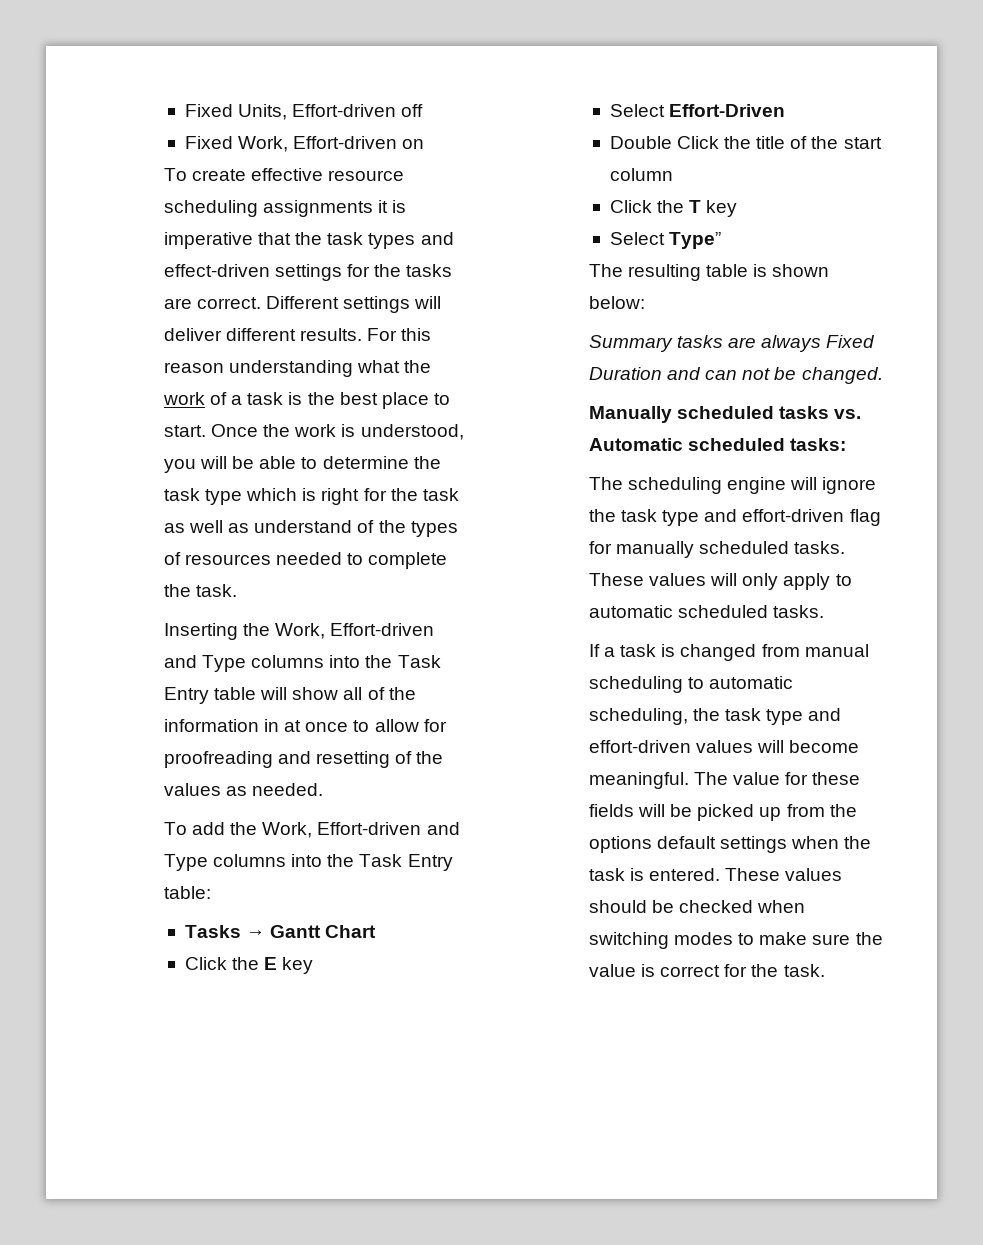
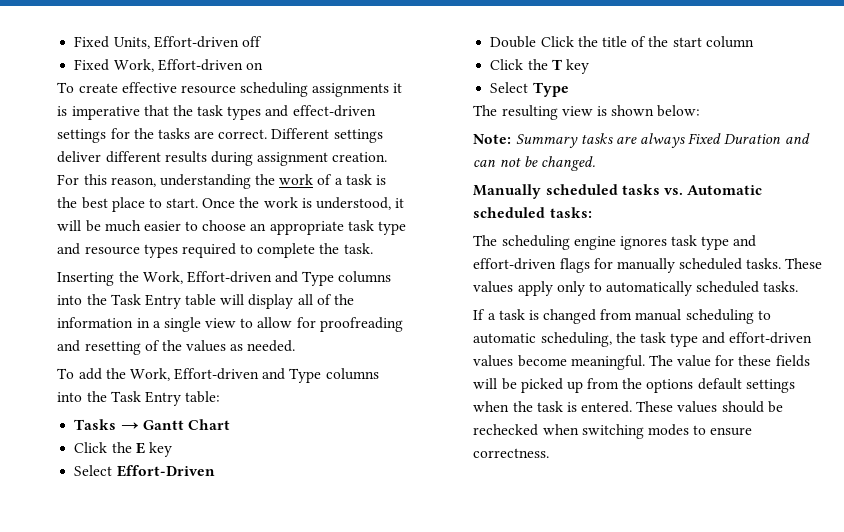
[414,296,442,309] will -> (383, 136) none
[300,328,432,341] [163,360,401,377] results. For this reason understanding what -> [164,151,388,166] [57,174,251,189] results during assignment creation. For this reason, understanding
[163,456,441,473] [163,488,459,505] [163,520,458,537] [163,552,343,565] you will be able to determine the task type which is right for the task as well as understand of the types of resources needed -> [395,198,405,208] [57,220,407,235] [57,243,236,258] it will be much easier to choose an appropriate task type and resource types required
[292,687,339,700] show -> [248,294,294,309] display
[284,720,349,732] at once -> [152,317,237,332] a single view
[668,232,721,249] Type” -> [532,82,569,97] Type
[706,264,749,277] table -> [561,106,593,116] view
(645, 302) none -> [473,134,512,144] Note:
[790,477,877,494] [588,509,881,526] will ignore the task type and effort-driven flag -> [619,235,757,250] [473,258,590,273] ignores task type and effort-driven flags
[710,573,852,590] [588,605,673,618] will only apply to automatic -> [517,281,693,296] apply only to automatically
[757,740,785,753] will -> (514, 361) none
[679,900,754,913] checked -> [473,424,539,436] rechecked
[759,932,883,945] [588,964,825,977] make sure the value is correct for the task. -> [710,427,753,436] [473,448,550,458] ensure correctness.

